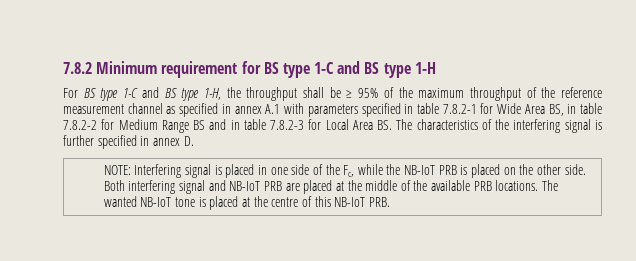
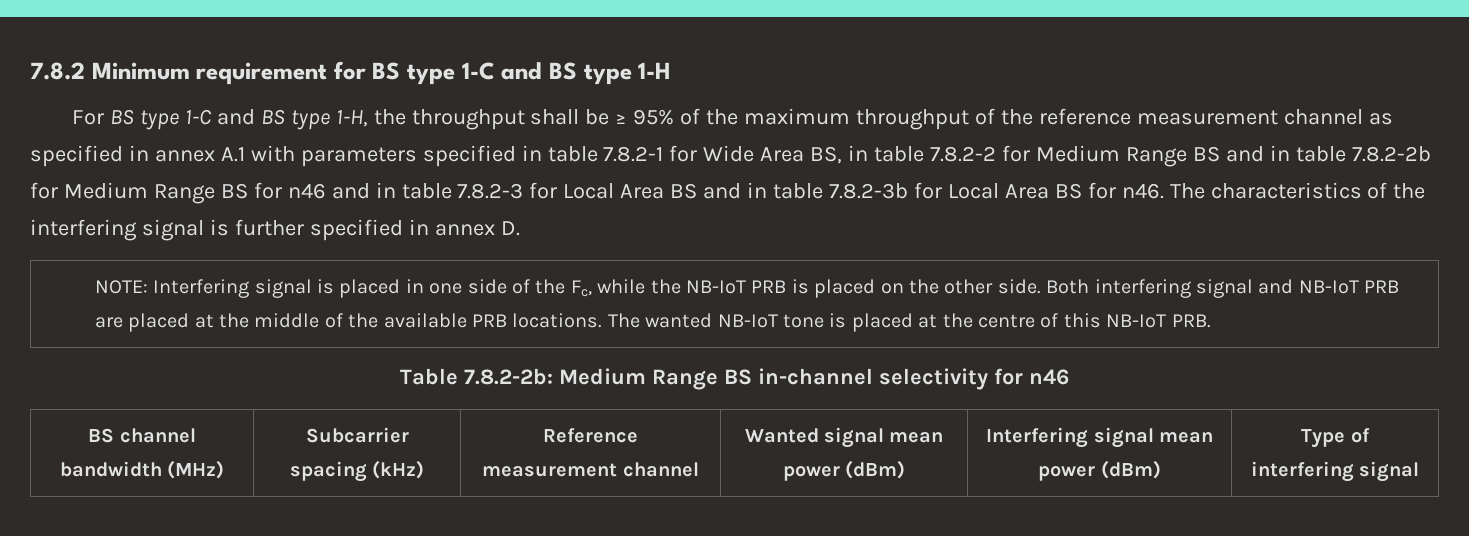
[270,119,393,130] 7.8.2-3 for Local Area BS. -> [1351,146,1431,162] [30,182,1164,204] 7.8.2-2b for Medium Range BS for n46 and in table 7.8.2-3 for Local Area BS and in table 7.8.2-3b for Local Area BS for n46.
(390, 202) none -> [400,368,1069,390] [88,428,196,443] [59,460,225,479] [305,427,409,443] [289,460,425,482] [543,428,638,443] [482,462,699,477] [744,427,944,448] [782,460,906,481] [986,427,1213,448] [1038,460,1161,481] [1301,428,1370,448] [1250,461,1420,482] // Table 7.8.2-2b: Medium Range BS in-channel selectivity for n46 // BS channel bandwidth (MHz) | Subcarrier spacing (kHz) | Reference measurement channel | Wanted signal mean power (dBm) | Interfering signal mean power (dBm) | Type of interfering signal

